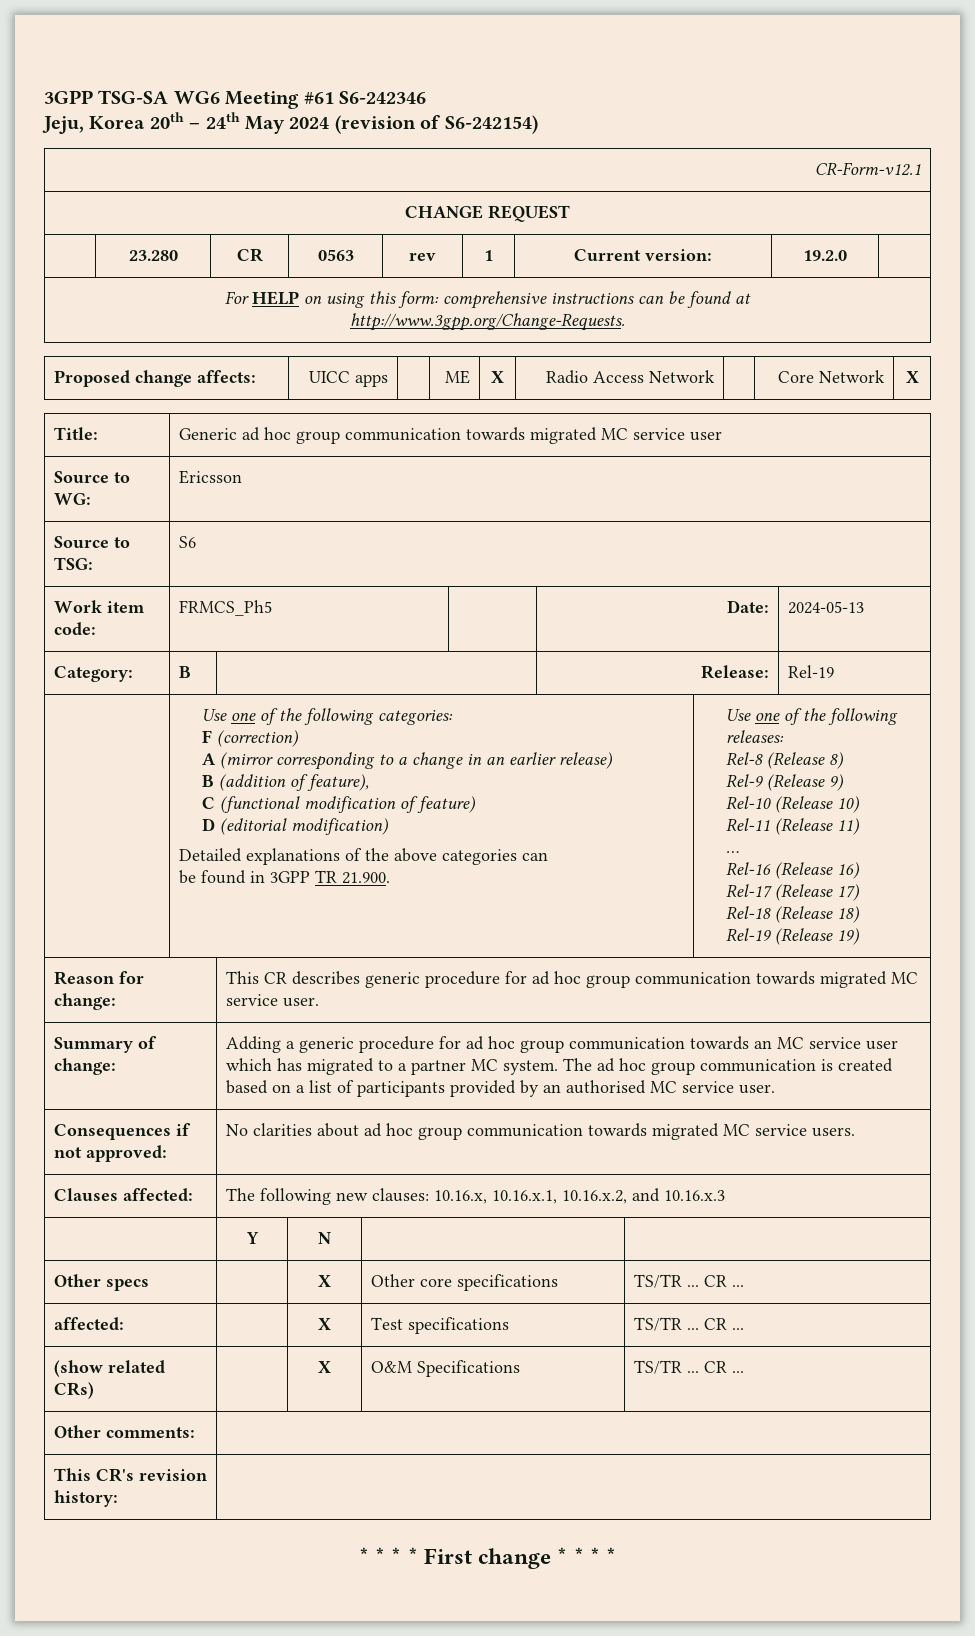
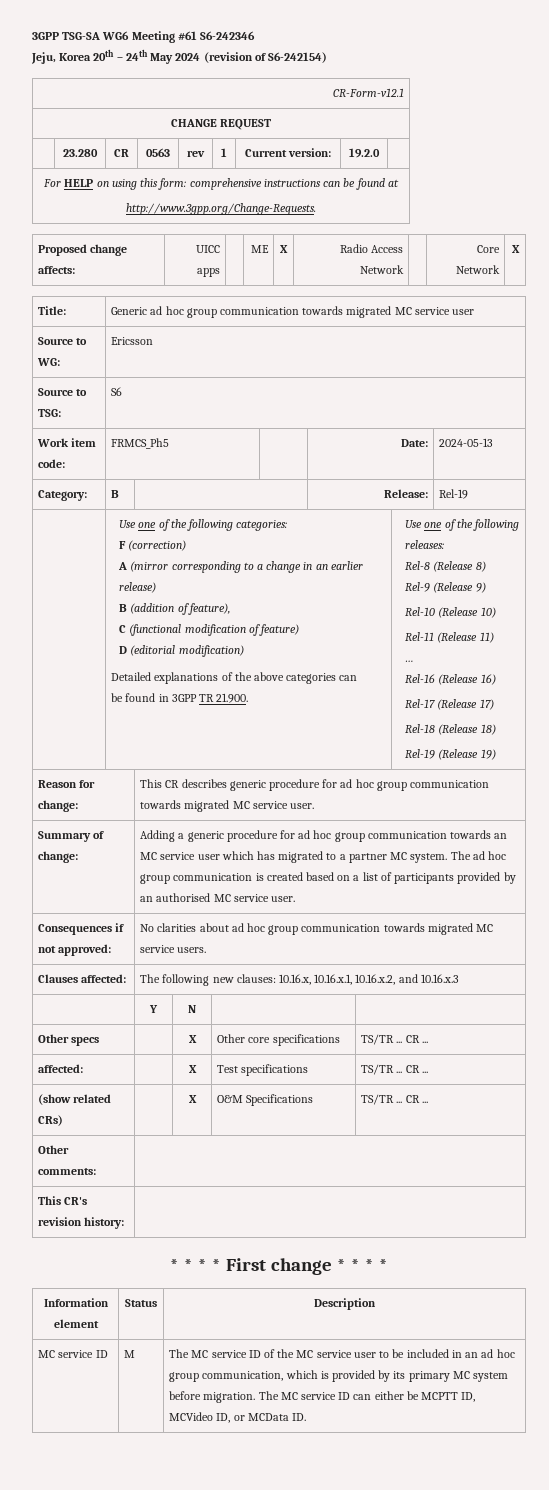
(616, 1555) none -> [43,1298,109,1307] [53,1319,99,1328] [125,1299,157,1307] [313,1298,376,1310] [38,1350,108,1358] [124,1350,136,1358] [169,1349,515,1358] [169,1370,509,1382] [169,1391,476,1403] [169,1412,306,1423] // Information element | Status | Description // MC service ID | M | The MC service ID of the MC service user to be included in an ad hoc group communication, which is provided by its primary MC system before migration. The MC service ID can either be MCPTT ID, MCVideo ID, or MCData ID.

